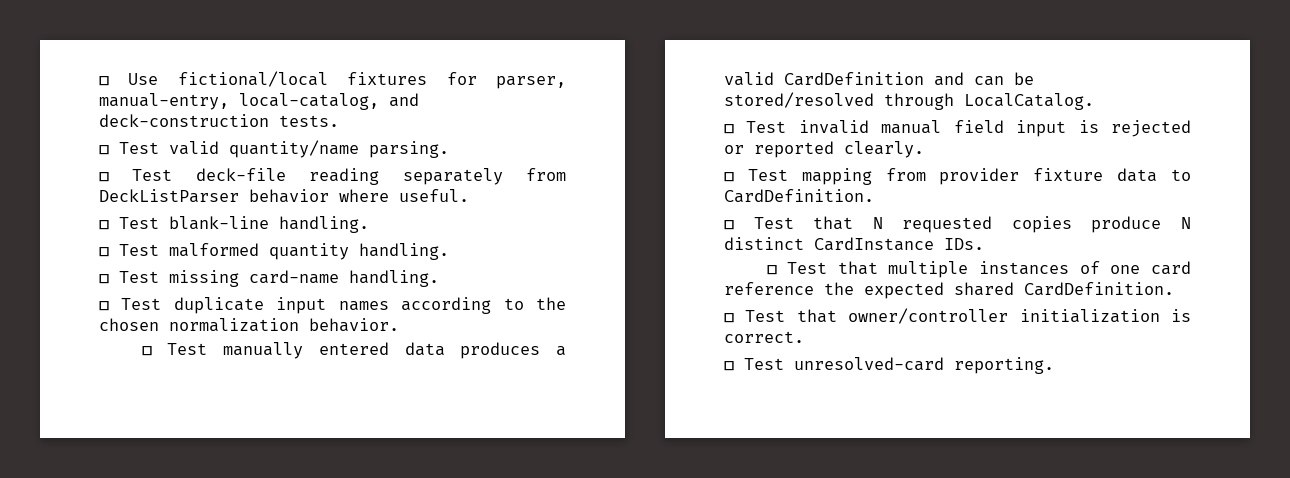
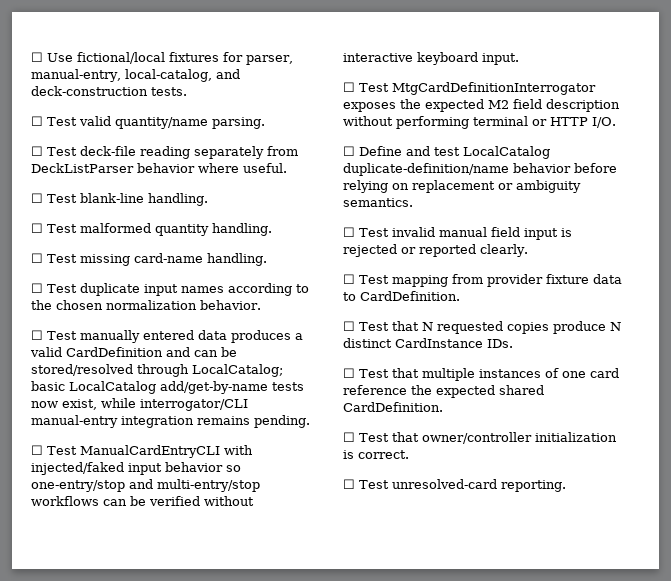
[964,93,1094,110] LocalCatalog. -> [192,364,283,377] [31,381,304,394] [31,398,248,411] [31,415,310,428] [31,445,253,458] [31,462,241,475] [31,479,260,492] [31,496,254,506] [343,52,519,65] [343,82,596,95] [343,99,620,112] [343,116,616,129] [343,146,550,159] [343,163,617,176] [343,180,581,193] [343,198,413,207] LocalCatalog; basic LocalCatalog add/get-by-name tests now exist, while interrogator/CLI manual-entry integration remains pending. // ☐ Test ManualCardEntryCLI with injected/faked input behavior so one-entry/stop and multi-entry/stop workflows can be verified without interactive keyboard input. // ☐ Test MtgCardDefinitionInterrogator exposes the expected M2 field description without performing terminal or HTTP I/O. // ☐ Define and test LocalCatalog duplicate-definition/name behavior before relying on replacement or ambiguity semantics.

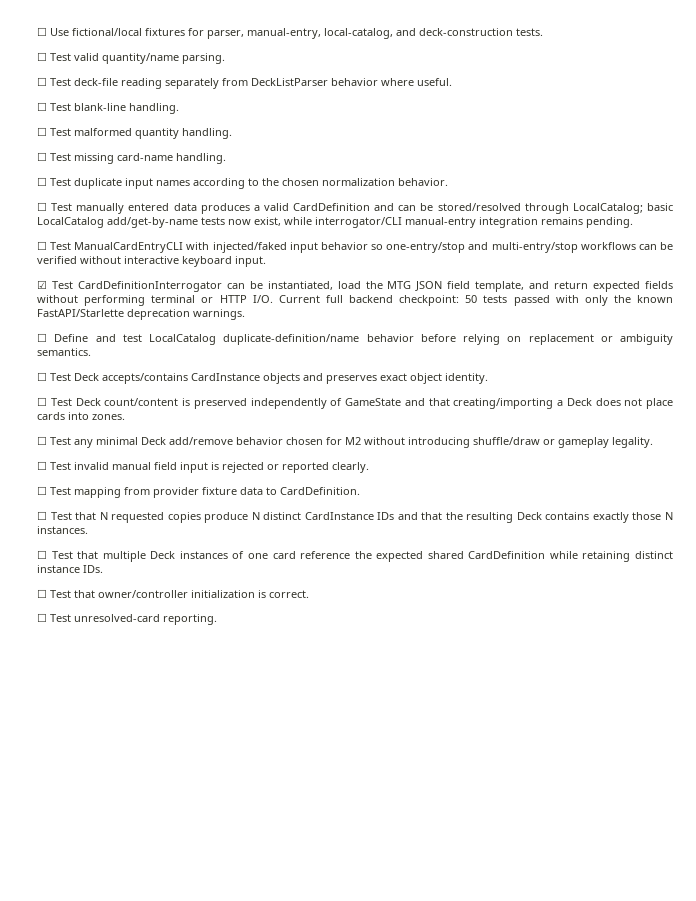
[343,82,596,95] [343,99,620,112] ☐ Test MtgCardDefinitionInterrogator exposes the expected M2 field description -> [37,280,673,292] ☑ Test CardDefinitionInterrogator can be instantiated, load the MTG JSON field template, and return expected fields
(616, 122) none -> [278,295,673,306] [37,309,245,320] Current full backend checkpoint: 50 tests passed with only the known FastAPI/Starlette deprecation warnings.
(413, 202) none -> [37,372,488,384] [37,397,673,409] [37,412,125,420] [37,436,653,448] // ☐ Test Deck accepts/contains CardInstance objects and preserves exact object identity. // ☐ Test Deck count/content is preserved independently of GameState and that creating/importing a Deck does not place cards into zones. // ☐ Test any minimal Deck add/remove behavior chosen for M2 without introducing shuffle/draw or gameplay legality.
[487,339,513,348] IDs. -> [377,512,673,523] [37,526,88,534] IDs and that the resulting Deck contains exactly those N instances.
(475, 374) none -> [150,551,176,559] Deck
[343,402,443,412] CardDefinition. -> [468,551,673,562] [37,565,103,573] CardDefinition while retaining distinct instance IDs.

